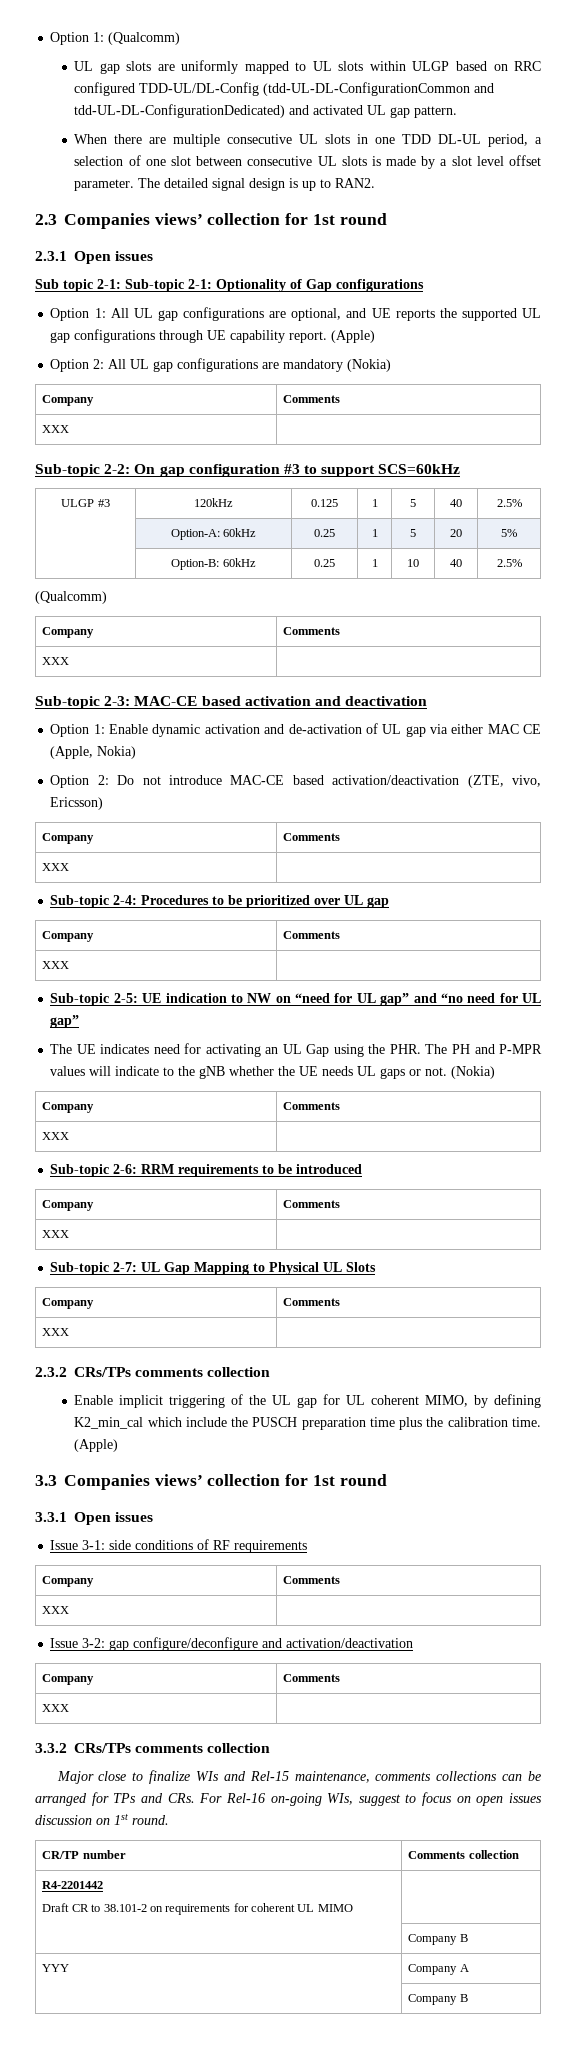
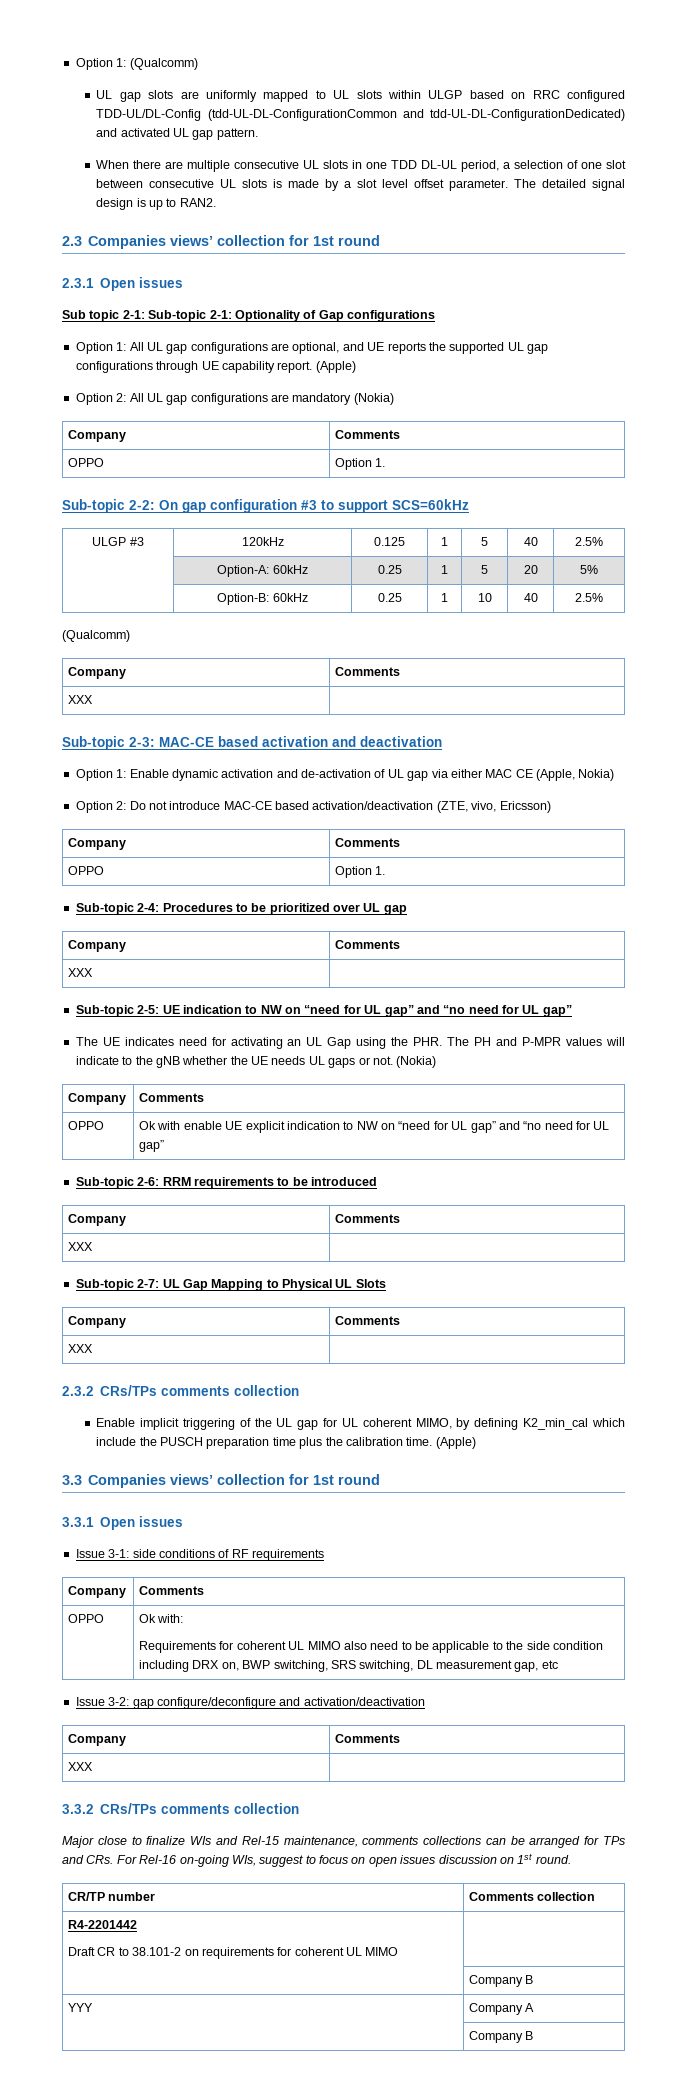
[42,425,70,433] XXX | -> [68,458,105,467] [335,458,386,470] OPPO | Option 1.
[42,863,70,871] XXX | -> [68,866,105,875] [335,866,386,878] OPPO | Option 1.
[42,1132,70,1140] XXX | -> [68,1121,105,1130] [139,1121,610,1133] [139,1140,165,1152] OPPO | Ok with enable UE explicit indication to NW on “need for UL gap” and “no need for UL gap”
[42,1606,70,1614] XXX | -> [68,1614,105,1623] [139,1614,184,1623] [139,1641,603,1653] [139,1660,558,1672] OPPO | Ok with: // Requirements for coherent UL MIMO also need to be applicable to the side condition including DRX on, BWP switching, SRS switching, DL measurement gap, etc

